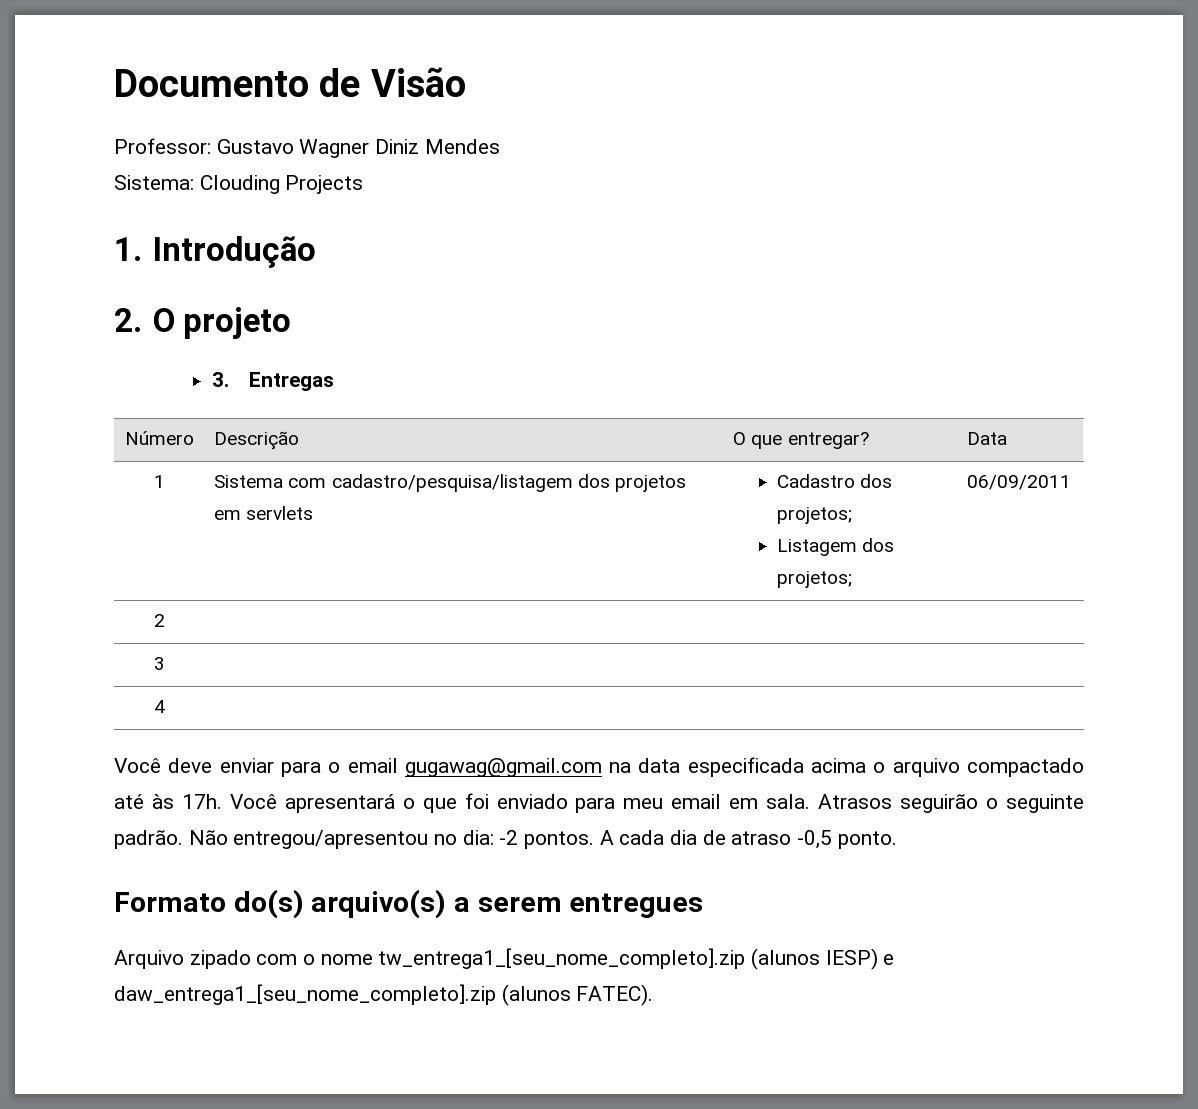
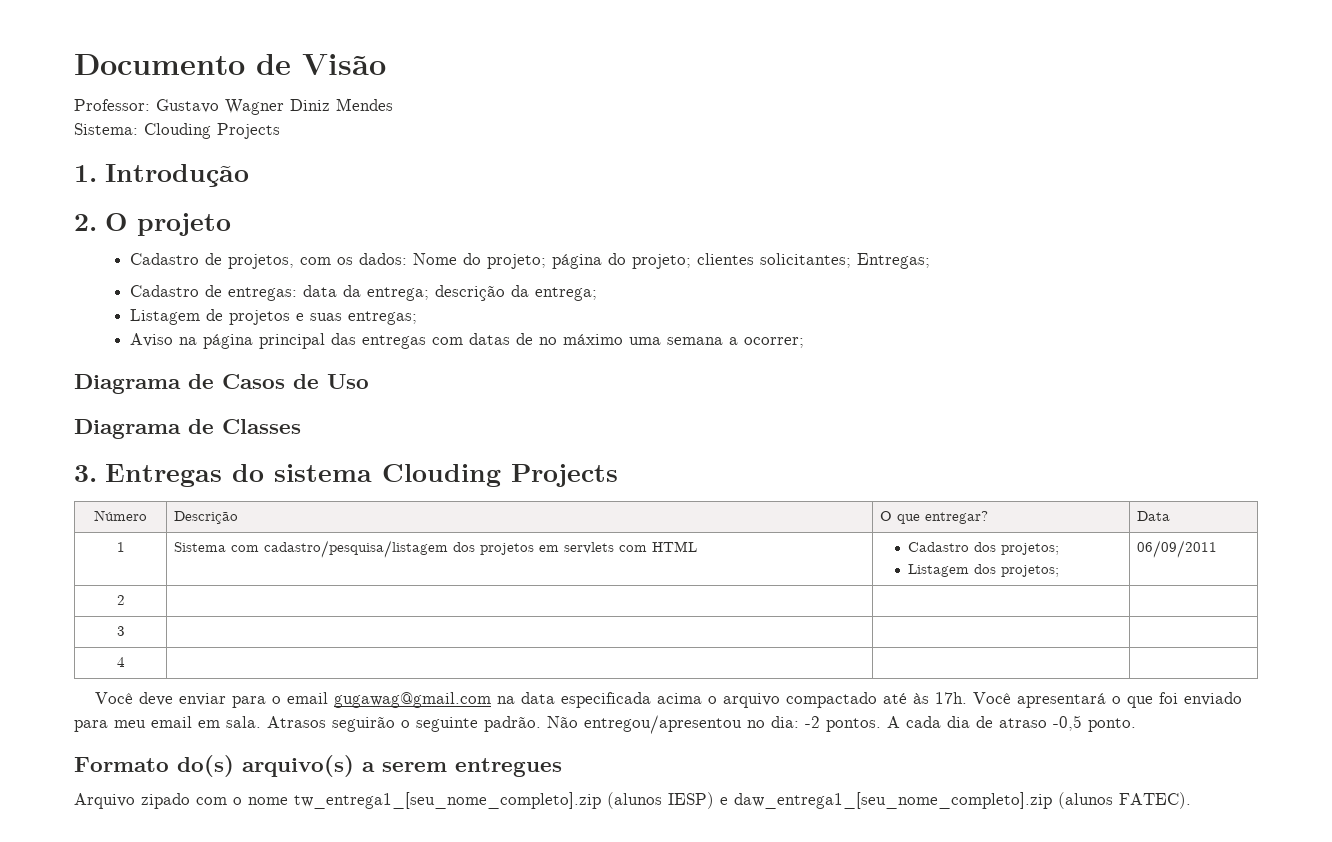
[211,372,334,391] 3. Entregas -> [130,253,931,269] [130,285,598,301] [130,309,418,325] [130,333,805,349] [74,374,369,394] [74,419,301,439] [74,464,619,487] Cadastro de projetos, com os dados: Nome do projeto; página do projeto; clientes solicitantes; Entregas; // Cadastro de entregas: data da entrega; descrição da entrega; // Listagem de projetos e suas entregas; // Aviso na página principal das entregas com datas de no máximo uma semana a ocorrer; // Diagrama de Casos de Uso // Diagrama de Classes // 3. Entregas do sistema Clouding Projects
(314, 513) none -> [619,541,698,552] com HTML

